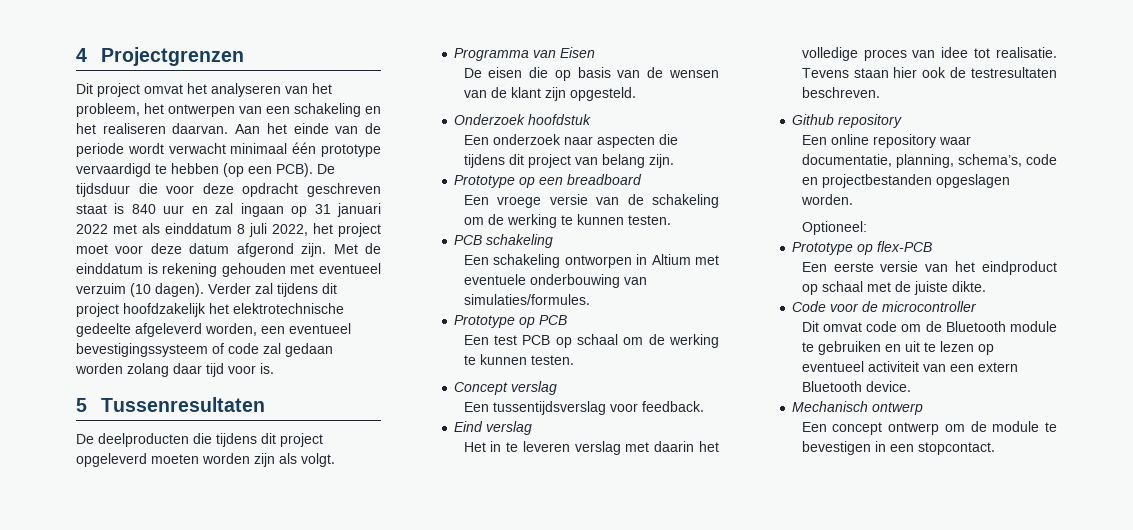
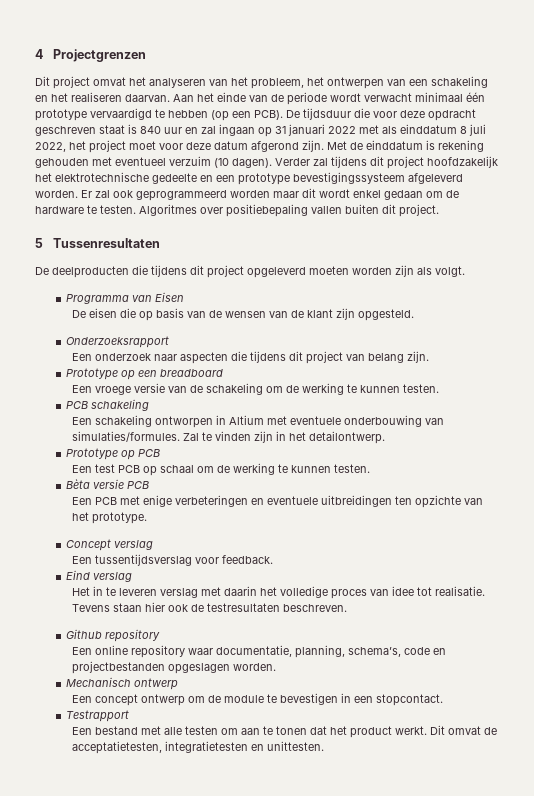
[135,323,351,337] [76,343,333,357] [75,363,274,377] afgeleverd worden, een eventueel bevestigingssysteem of code zal gedaan worden zolang daar tijd voor is. -> [200,172,463,185] [35,188,459,201] [35,204,439,217] en een prototype bevestigingssysteem afgeleverd worden. Er zal ook geprogrammeerd worden maar dit wordt enkel gedaan om de hardware te testen. Algoritmes over positiebepaling vallen buiten dit project.
[454,114,592,125] Onderzoek hoofdstuk -> [65,336,169,348] Onderzoeksrapport
(590, 299) none -> [182,431,385,444] Zal te vinden zijn in het detailontwerp.
(574, 360) none -> [65,479,149,489] [71,495,483,508] [71,512,147,524] // Bèta versie PCB // Een PCB met enige verbeteringen en eventuele uitbreidingen ten opzichte van het prototype.
[801,221,867,235] [792,241,933,255] [801,261,1057,275] [801,281,986,295] [792,301,978,312] [801,321,1057,332] [801,341,994,355] [801,361,1018,372] [801,381,911,392] // Optioneel: // Prototype op flex-PCB // Een eerste versie van het eindproduct op schaal met de juiste dikte. // Code voor de microcontroller // Dit omvat code om de Bluetooth module te gebruiken en uit te lezen op eventueel activiteit van een extern Bluetooth device. -> (276, 667) none
(995, 448) none -> [65,710,129,722] [71,725,497,738] [71,741,324,754] // Testrapport // Een bestand met alle testen om aan te tonen dat het product werkt. Dit omvat de acceptatietesten, integratietesten en unittesten.

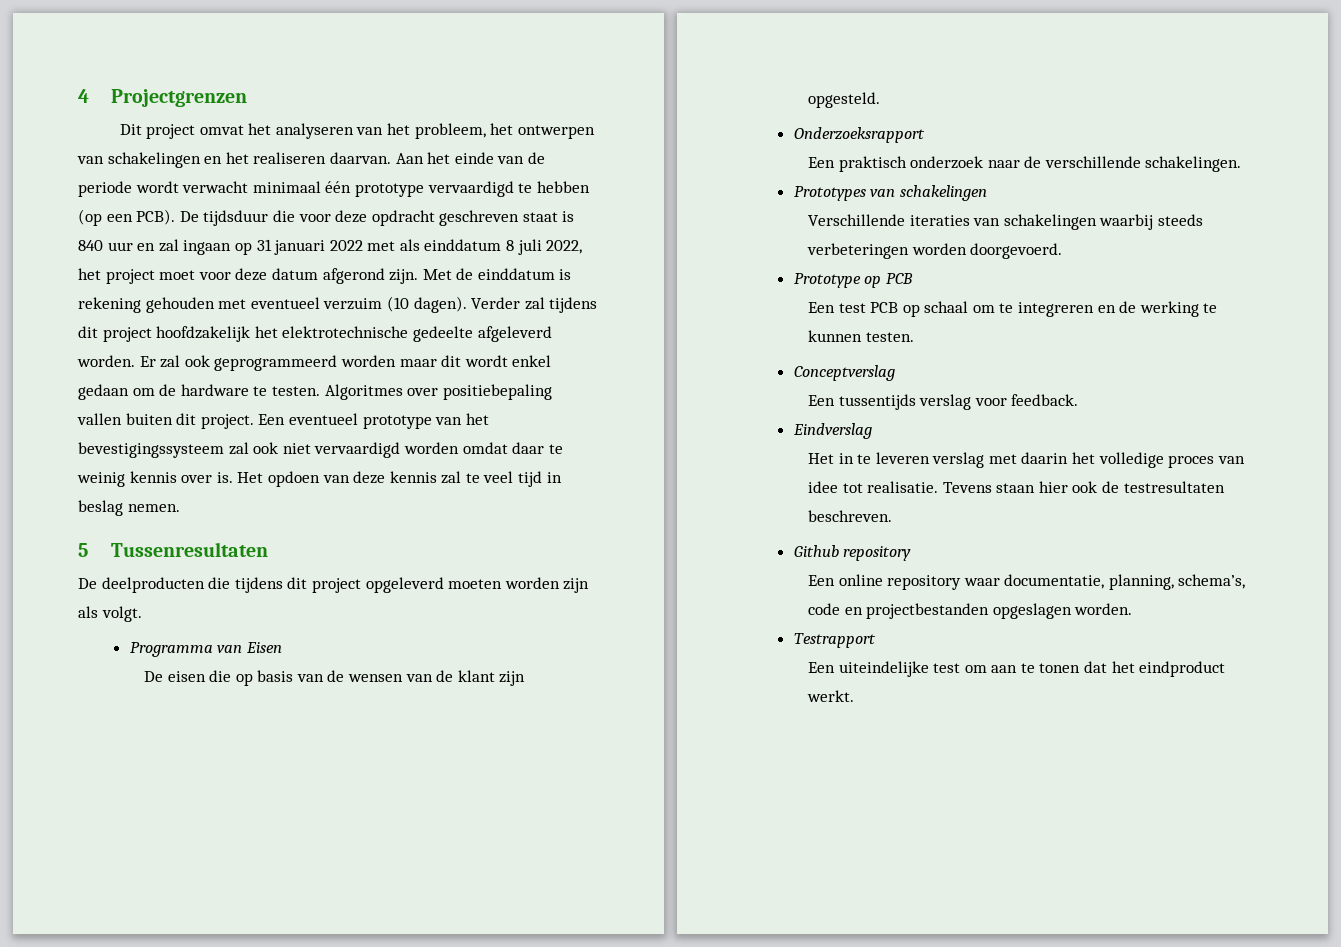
[409,76,488,88] een schakeling -> [107,152,201,168] schakelingen
[200,172,405,185] en een prototype bevestigingssysteem -> (473, 334) none
(439, 210) none -> [258,413,489,429] [78,442,563,458] [77,471,562,487] [78,500,180,516] Een eventueel prototype van het bevestigingssysteem zal ook niet vervaardigd worden omdat daar te weinig kennis over is. Het opdoen van deze kennis zal te veel tijd in beslag nemen.
(92, 357) none -> [838,156,907,172] praktisch
[179,351,429,364] [65,368,223,380] [71,383,439,395] [65,399,149,411] [71,415,444,428] [71,431,385,444] aspecten die tijdens dit project van belang zijn. // Prototype op een breadboard // Een vroege versie van de schakeling om de werking te kunnen testen. // PCB schakeling // Een schakeling ontworpen in Altium met eventuele onderbouwing van simulaties/formules. Zal te vinden zijn in het detailontwerp. -> [1024,156,1242,172] [793,185,987,201] [807,214,1203,230] [806,243,1063,259] de verschillende schakelingen. // Prototypes van schakelingen // Verschillende iteraties van schakelingen waarbij steeds verbeteringen worden doorgevoerd.
[216,463,370,475] [65,479,149,489] [71,495,483,508] [71,512,147,524] [65,539,153,551] [71,554,192,566] de werking te kunnen testen. // Bèta versie PCB // Een PCB met enige verbeteringen en eventuele uitbreidingen ten opzichte van het prototype. // Concept verslag // Een tussentijdsverslag -> [999,301,1218,317] [807,330,914,342] [793,365,895,381] [807,394,972,410] te integreren en de werking te kunnen testen. // Conceptverslag // Een tussentijds verslag
[65,570,132,582] Eind verslag -> [792,423,872,439] Eindverslag
[65,677,178,690] [71,693,443,706] [65,710,129,722] [71,726,218,735] Mechanisch ontwerp // Een concept ontwerp om de module te bevestigen in een stopcontact. // Testrapport // Een bestand met alle testen -> [793,633,876,648] [807,661,961,677] Testrapport // Een uiteindelijke test
[349,725,497,738] [71,741,324,754] product werkt. Dit omvat de acceptatietesten, integratietesten en unittesten. -> [1139,661,1226,677] [806,690,854,702] eindproduct werkt.

